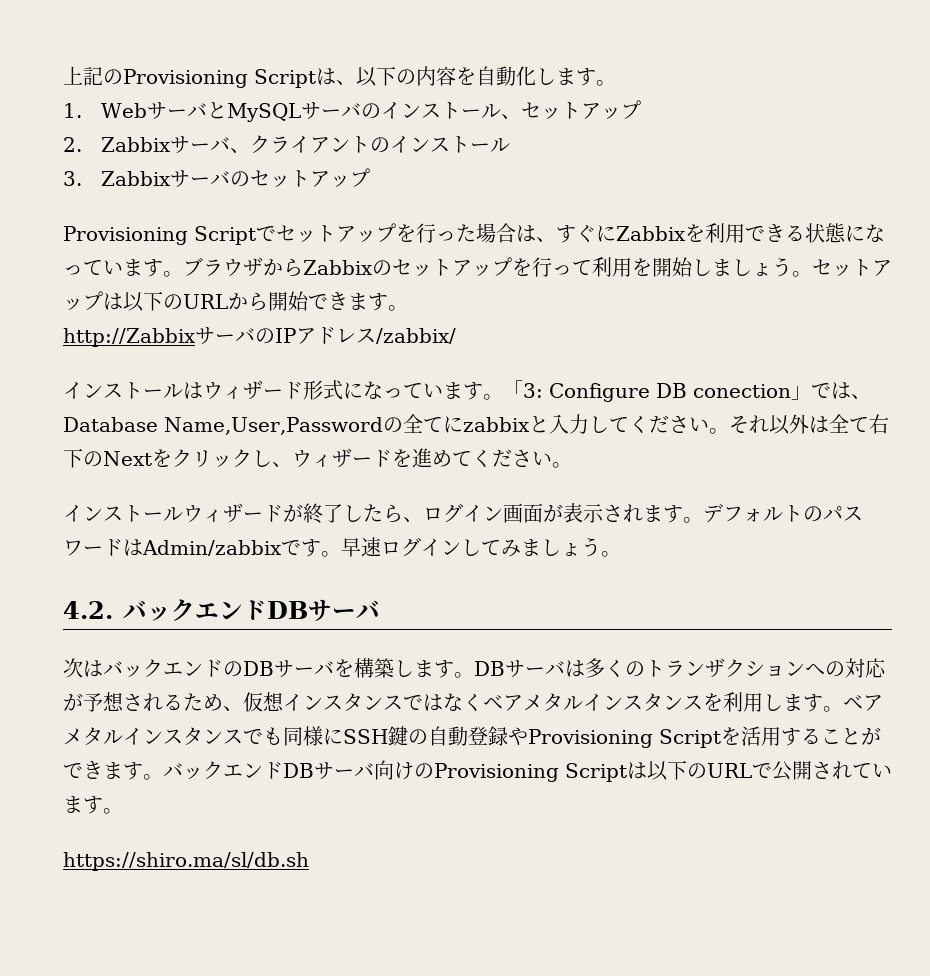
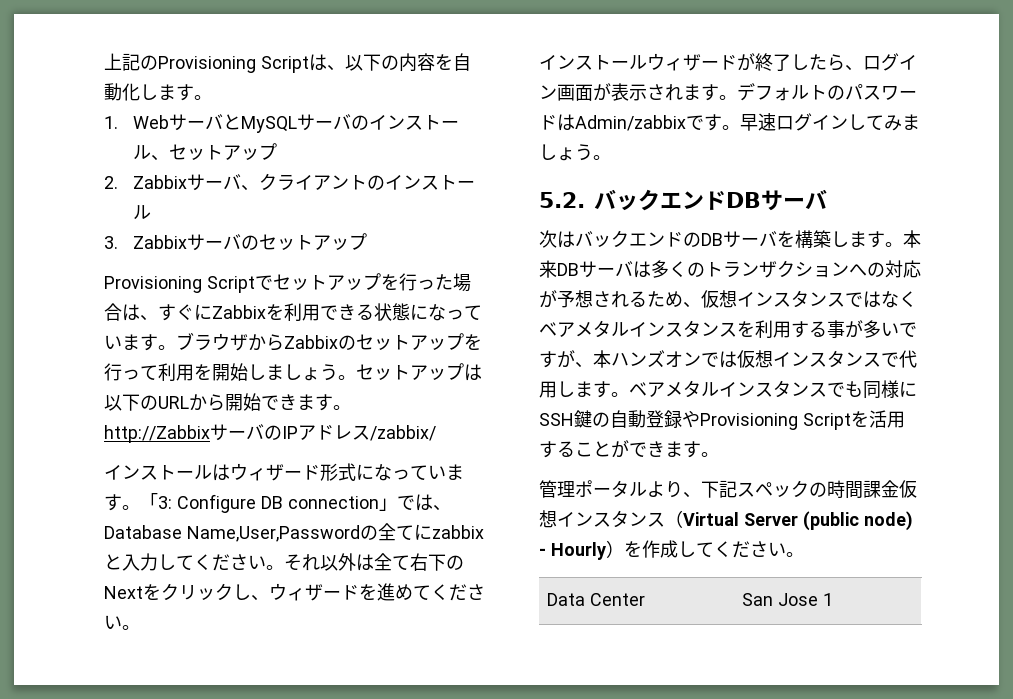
[693,384,791,398] conection -> [287,496,379,509] connection
[63,601,113,619] 4.2. -> [539,192,585,208] 5.2.
(474, 675) none -> [903,230,921,248] [539,260,557,278] 本来
(763, 702) none -> [791,320,917,338] [539,350,917,368] [539,381,557,398] する事が多いですが、本ハンズオンでは仮想インスタンスで代用
[163,760,892,782] [63,796,123,814] [63,852,309,871] バックエンドDBサーバ向けのProvisioning Scriptは以下のURLで公開されています。 // https://shiro.ma/sl/db.sh -> [539,480,917,499] [539,510,913,531] [539,540,804,560] [546,593,645,606] [741,593,833,606] // 管理ポータルより、下記スペックの時間課金仮想インスタンス（Virtual Server (public node) - Hourly）を作成してください。 // Data Center | San Jose 1

